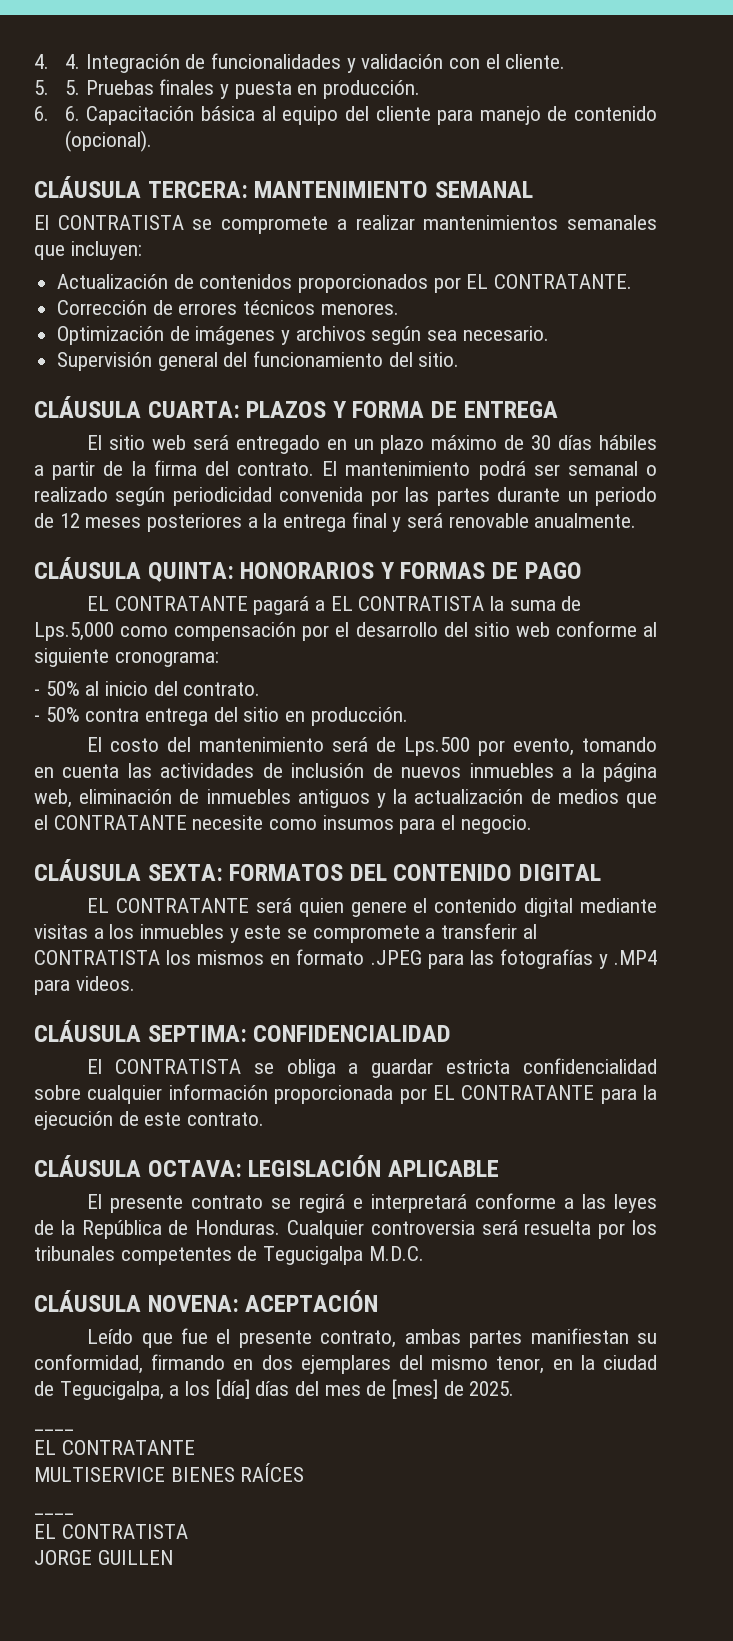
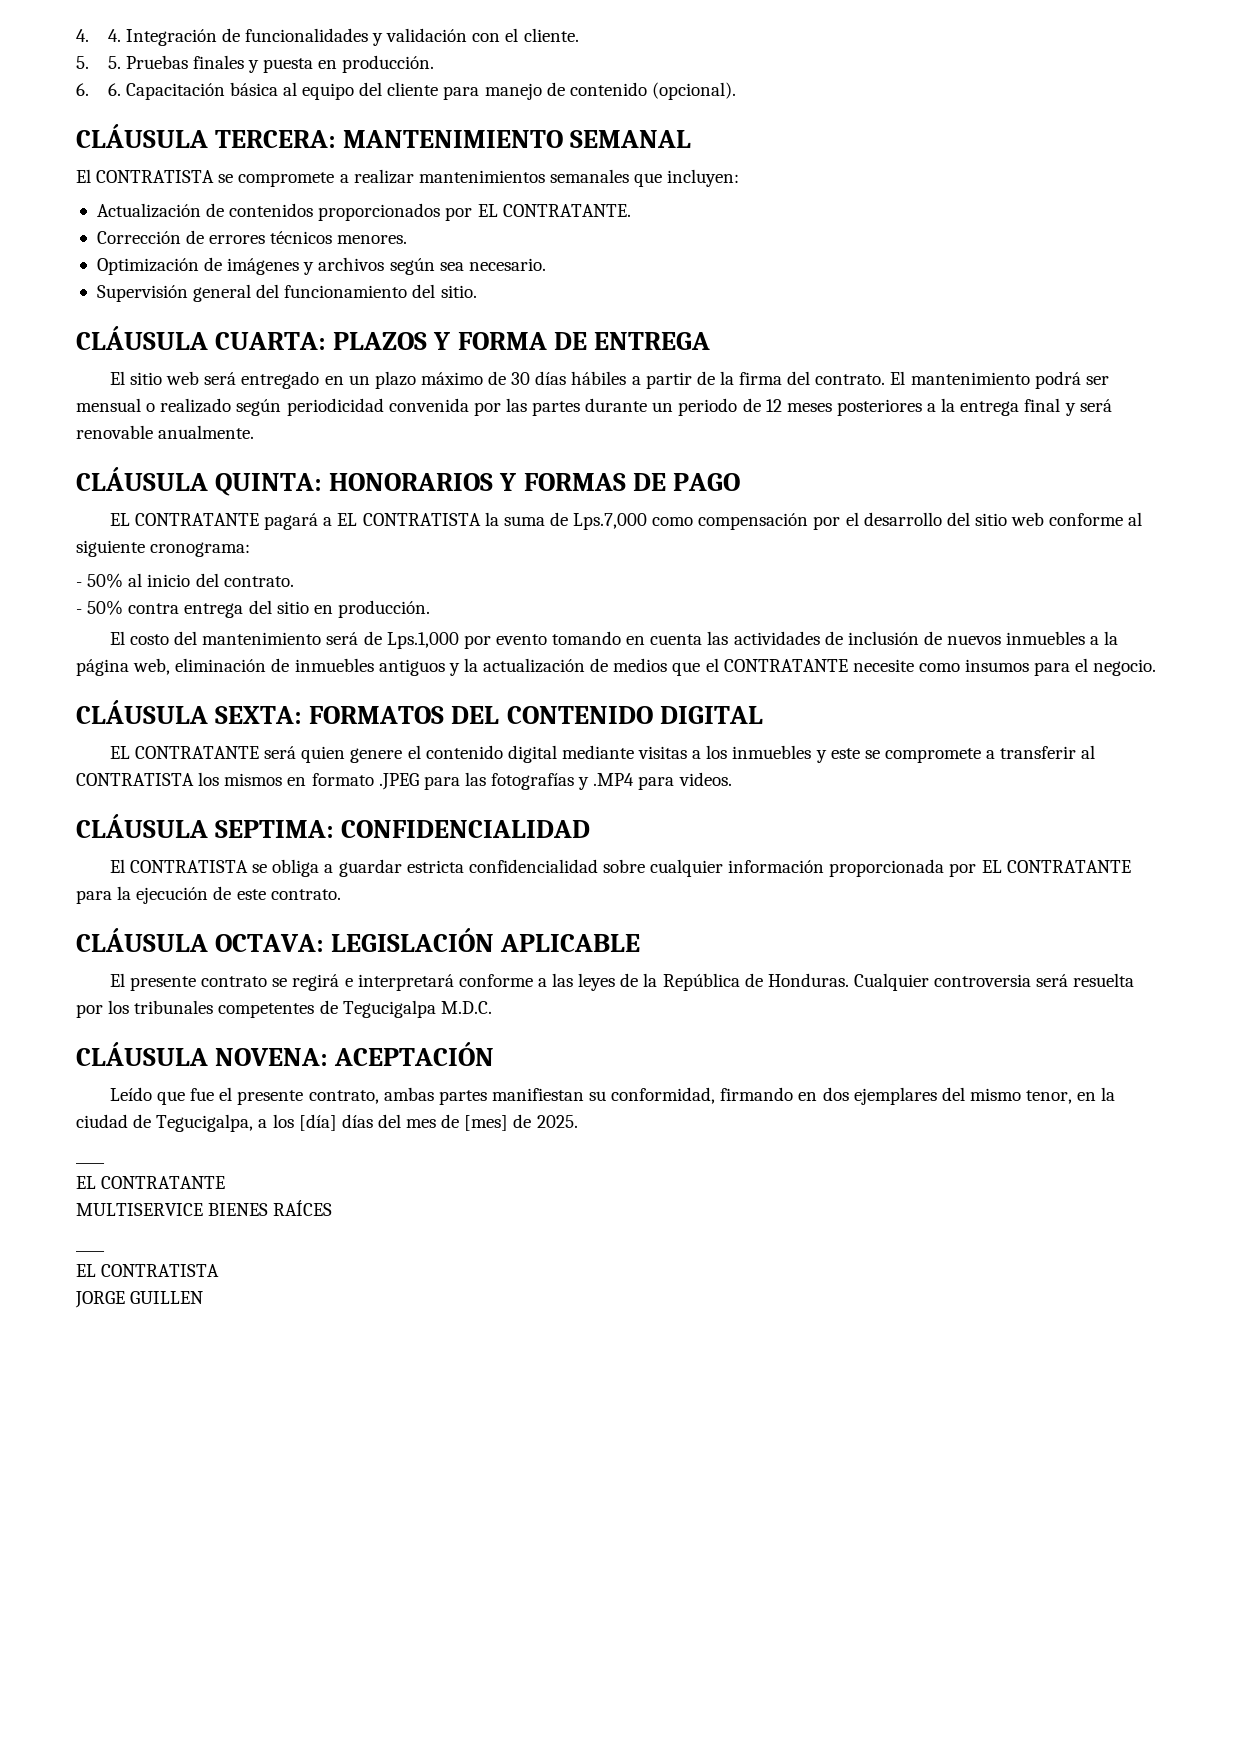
[567,461,638,476] semanal -> [76,398,141,412] mensual
[34,622,114,641] Lps.5,000 -> [573,513,648,530] Lps.7,000
[404,737,575,756] Lps.500 por evento, -> [386,632,547,649] Lps.1,000 por evento

